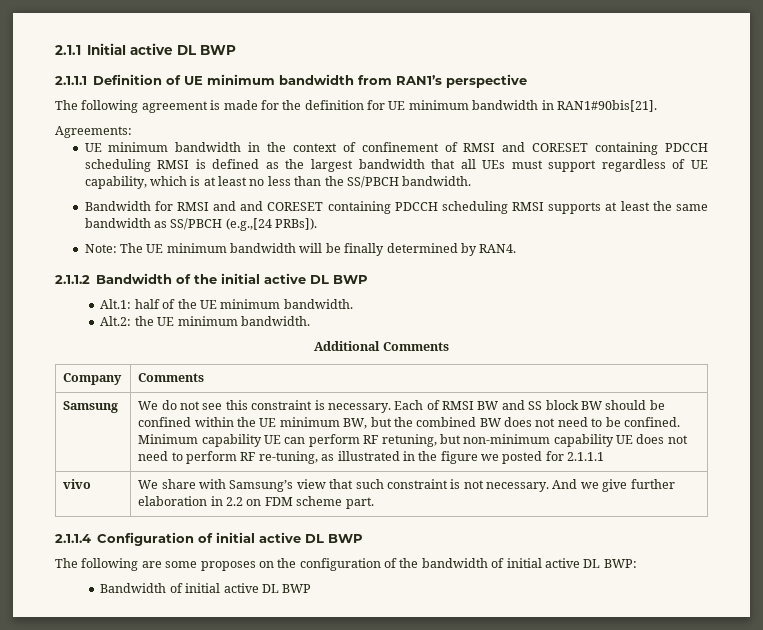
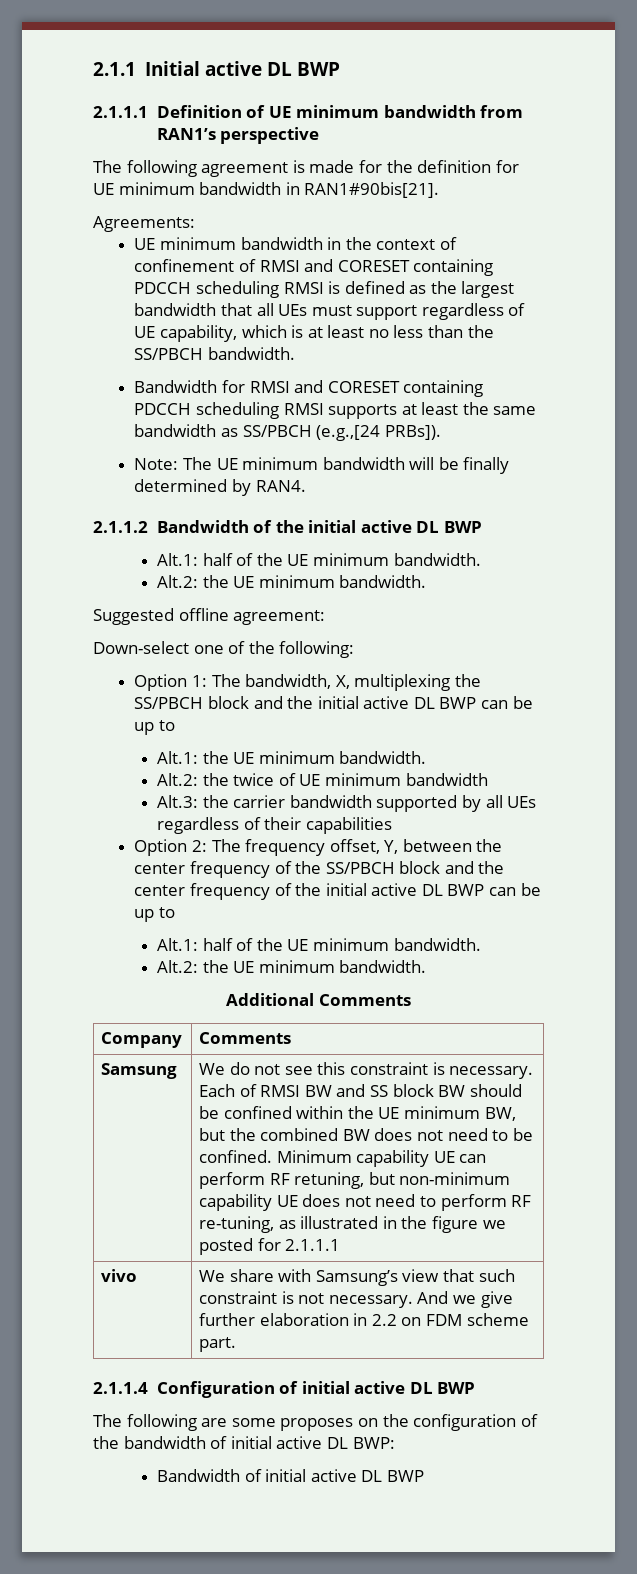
[240,201,264,211] and -> (324, 386) none
(310, 321) none -> [93,608,326,625] [93,641,355,658] [134,674,481,691] [134,696,533,709] [134,720,175,735] [156,751,427,764] [156,773,488,786] [156,795,537,812] [156,817,392,834] [134,839,503,856] [134,861,505,878] [134,883,541,900] [134,907,175,922] [156,938,481,951] [156,960,427,973] // Suggested offline agreement: // Down-select one of the following: // Option 1: The bandwidth, X, multiplexing the SS/PBCH block and the initial active DL BWP can be up to // Alt.1: the UE minimum bandwidth. // Alt.2: the twice of UE minimum bandwidth // Alt.3: the carrier bandwidth supported by all UEs regardless of their capabilities // Option 2: The frequency offset, Y, between the center frequency of the SS/PBCH block and the center frequency of the initial active DL BWP can be up to // Alt.1: half of the UE minimum bandwidth. // Alt.2: the UE minimum bandwidth.

